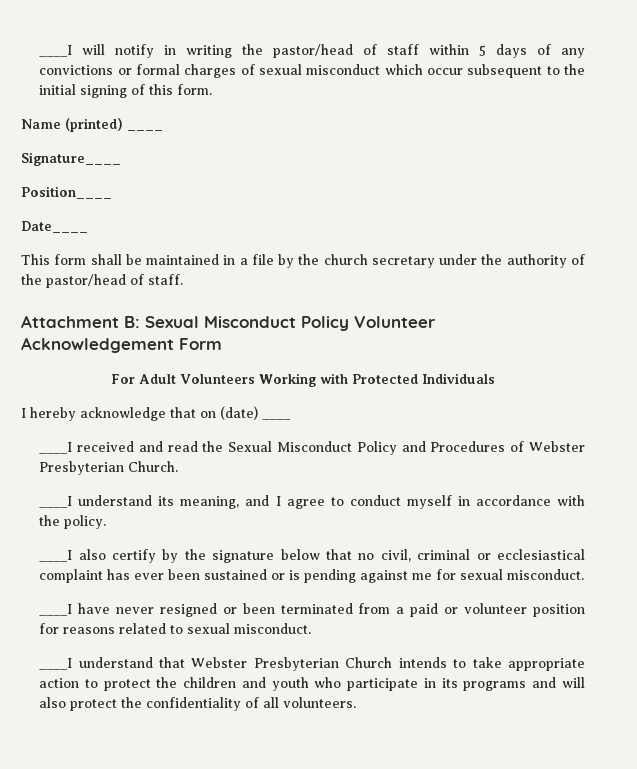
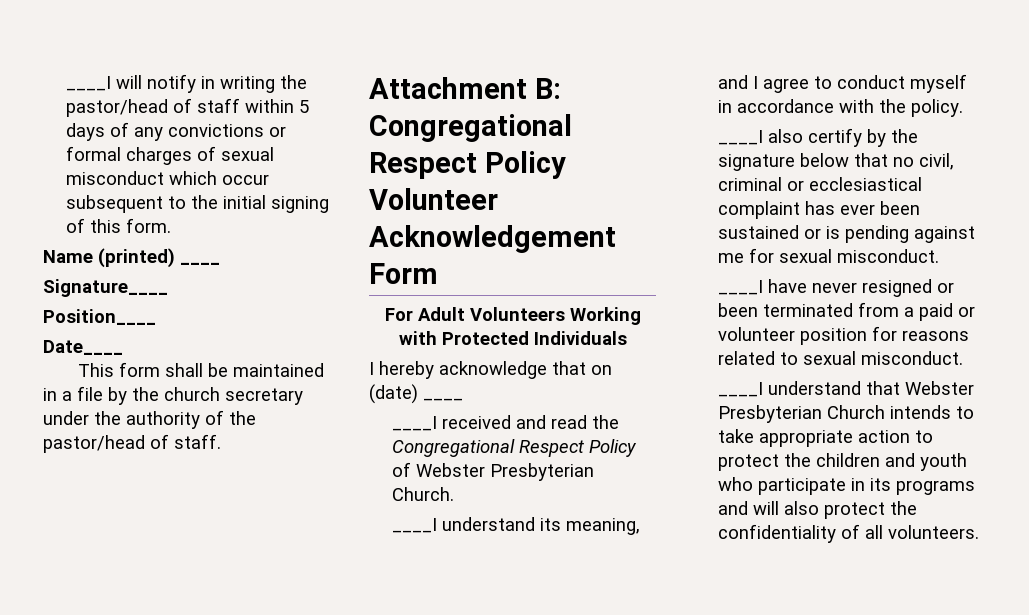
[145,316,296,328] Sexual Misconduct -> [369,114,572,142] [369,152,477,179] Congregational Respect
[228,441,506,455] Sexual Misconduct Policy and Procedures -> [391,439,637,457] Congregational Respect Policy

